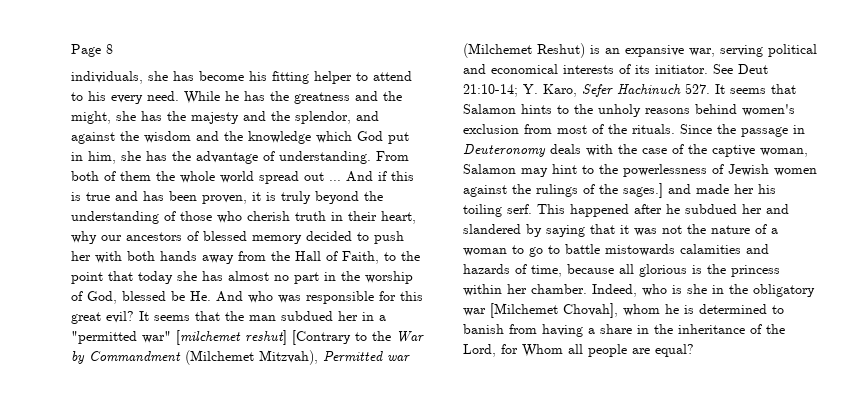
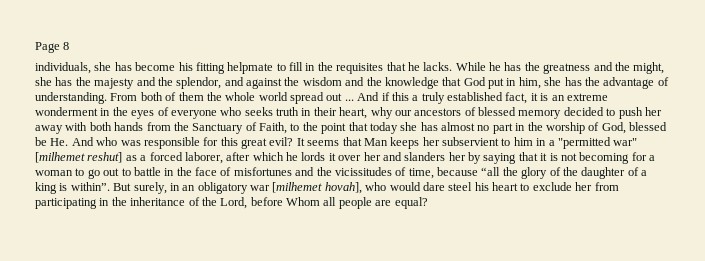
[314,71,412,84] [71,91,179,104] helper to attend to his every need. -> [227,62,453,74] helpmate to fill in the requisites that he lacks.
[316,131,352,143] which -> [442,77,462,86] that
[71,191,383,204] [71,211,290,224] is true and has been proven, it is truly beyond the understanding of those who cherish -> [412,92,608,104] [35,107,273,119] a truly established fact, it is an extreme wonderment in the eyes of everyone who seeks
(91, 256) none -> [35,125,63,134] away
[202,255,234,264] away -> (144, 126) none
[295,251,321,261] Hall -> [192,123,244,134] Sanctuary
[225,311,386,321] [71,330,424,345] [71,350,410,365] [463,43,817,58] [463,64,768,74] [463,83,796,97] [463,104,795,117] [463,124,805,137] [463,144,808,157] [463,164,817,177] [463,183,776,198] [463,204,789,217] [463,224,767,237] the man subdued her in a "permitted war" [milchemet reshut] [Contrary to the War by Commandment (Milchemet Mitzvah), Permitted war (Milchemet Reshut) is an expansive war, serving political and economical interests of its initiator. See Deut 21:10-14; Y. Karo, Sefer Hachinuch 527. It seems that Salamon hints to the unholy reasons behind women's exclusion from most of the rituals. Since the passage in Deuteronomy deals with the case of the captive woman, Salamon may hint to the powerlessness of Jewish women against the rulings of the sages.] and made her his toiling serf. This happened after he subdued her and slandered by saying that it was not the nature of -> [363,137,638,149] [35,152,647,164] Man keeps her subservient to him in a "permitted war" [milhemet reshut] as a forced laborer, after which he lords it over her and slanders her by saying that it is not becoming for
(543, 252) none -> [103,168,120,176] out
[605,244,769,256] [463,264,780,277] [463,284,815,297] [463,303,784,318] [463,324,632,337] mistowards calamities and hazards of time, because all glorious is the princess within her chamber. Indeed, who is she in the obligatory war [Milchemet Chovah], whom he is determined to banish from having a share -> [164,167,647,179] [35,182,619,194] [35,198,97,209] in the face of misfortunes and the vicissitudes of time, because “all the glory of the daughter of a king is within”. But surely, in an obligatory war [milhemet hovah], who would dare steel his heart to exclude her from participating
[501,344,518,354] for -> [250,197,283,206] before

